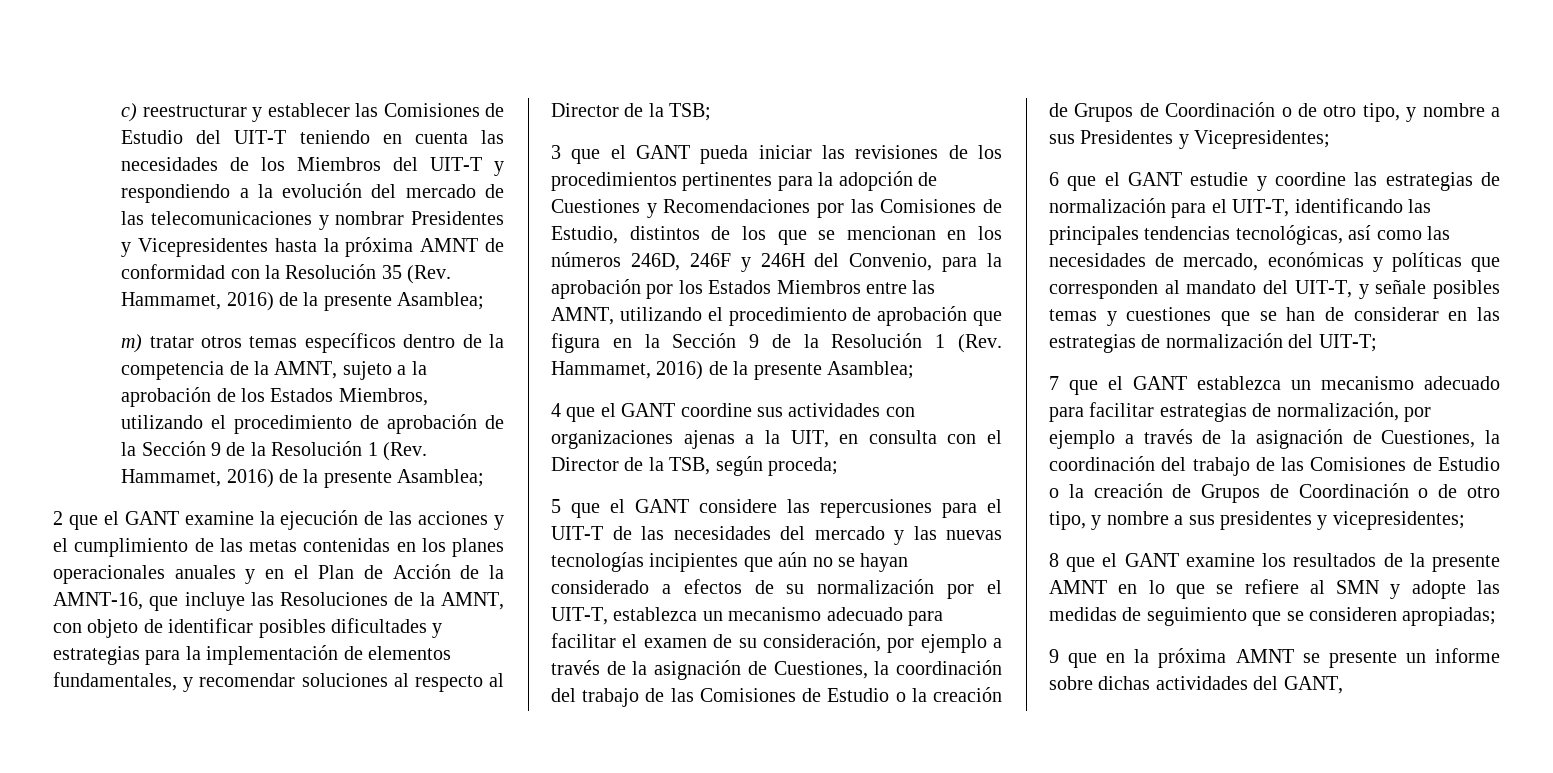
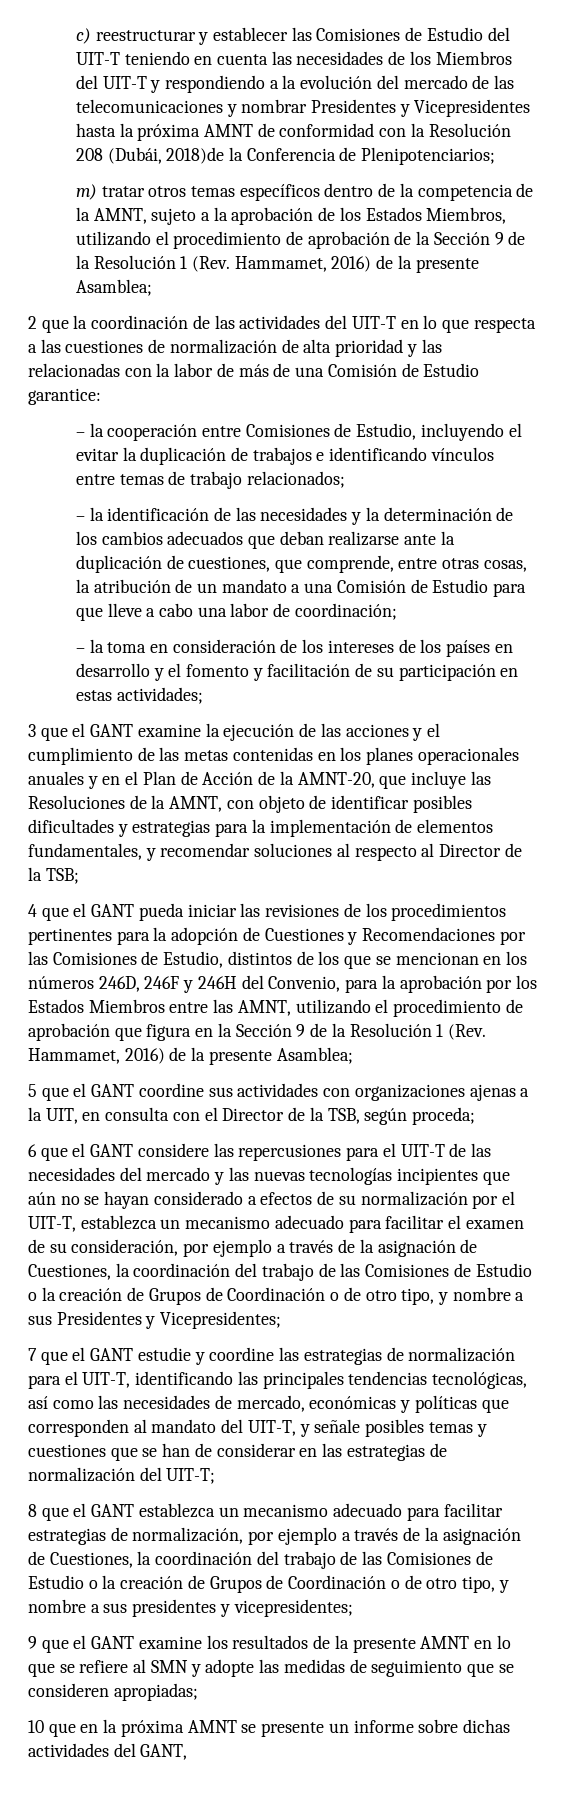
[381,265,452,284] [121,292,485,311] 35 (Rev. Hammamet, 2016) de la presente Asamblea; -> [75,147,496,165] 208 (Dubái, 2018)de la Conferencia de Plenipotenciarios;
(98, 522) none -> [73,315,536,333] [28,339,442,357] [28,363,480,377] [28,388,101,405] [75,423,522,441] [75,447,494,465] [75,471,345,489] [75,507,514,525] [75,531,455,549] [75,555,527,573] [75,579,527,597] [75,603,397,621] [75,639,513,657] [75,663,519,681] [75,687,203,704] [28,724,68,741] la coordinación de las actividades del UIT-T en lo que respecta a las cuestiones de normalización de alta prioridad y las relacionadas con la labor de más de una Comisión de Estudio garantice: // – la cooperación entre Comisiones de Estudio, incluyendo el evitar la duplicación de trabajos e identificando vínculos entre temas de trabajo relacionados; // – la identificación de las necesidades y la determinación de los cambios adecuados que deban realizarse ante la duplicación de cuestiones, que comprende, entre otras cosas, la atribución de un mandato a una Comisión de Estudio para que lleve a cabo una labor de coordinación; // – la toma en consideración de los intereses de los países en desarrollo y el fomento y facilitación de su participación en estas actividades; // 3 que
[53,592,143,610] AMNT-16, -> [297,772,375,788] AMNT-20,
[551,145,561,159] 3 -> [28,904,37,917] 4
[551,403,561,417] 4 -> [28,1084,37,1097] 5
[551,499,561,513] 5 -> [28,1144,37,1157] 6
[1049,172,1059,186] 6 -> [28,1348,37,1361] 7
[1049,376,1059,390] 7 -> [28,1504,37,1517] 8
[1049,553,1059,567] 8 -> [28,1636,37,1649] 9
[1049,649,1059,663] 9 -> [28,1720,44,1733] 10

